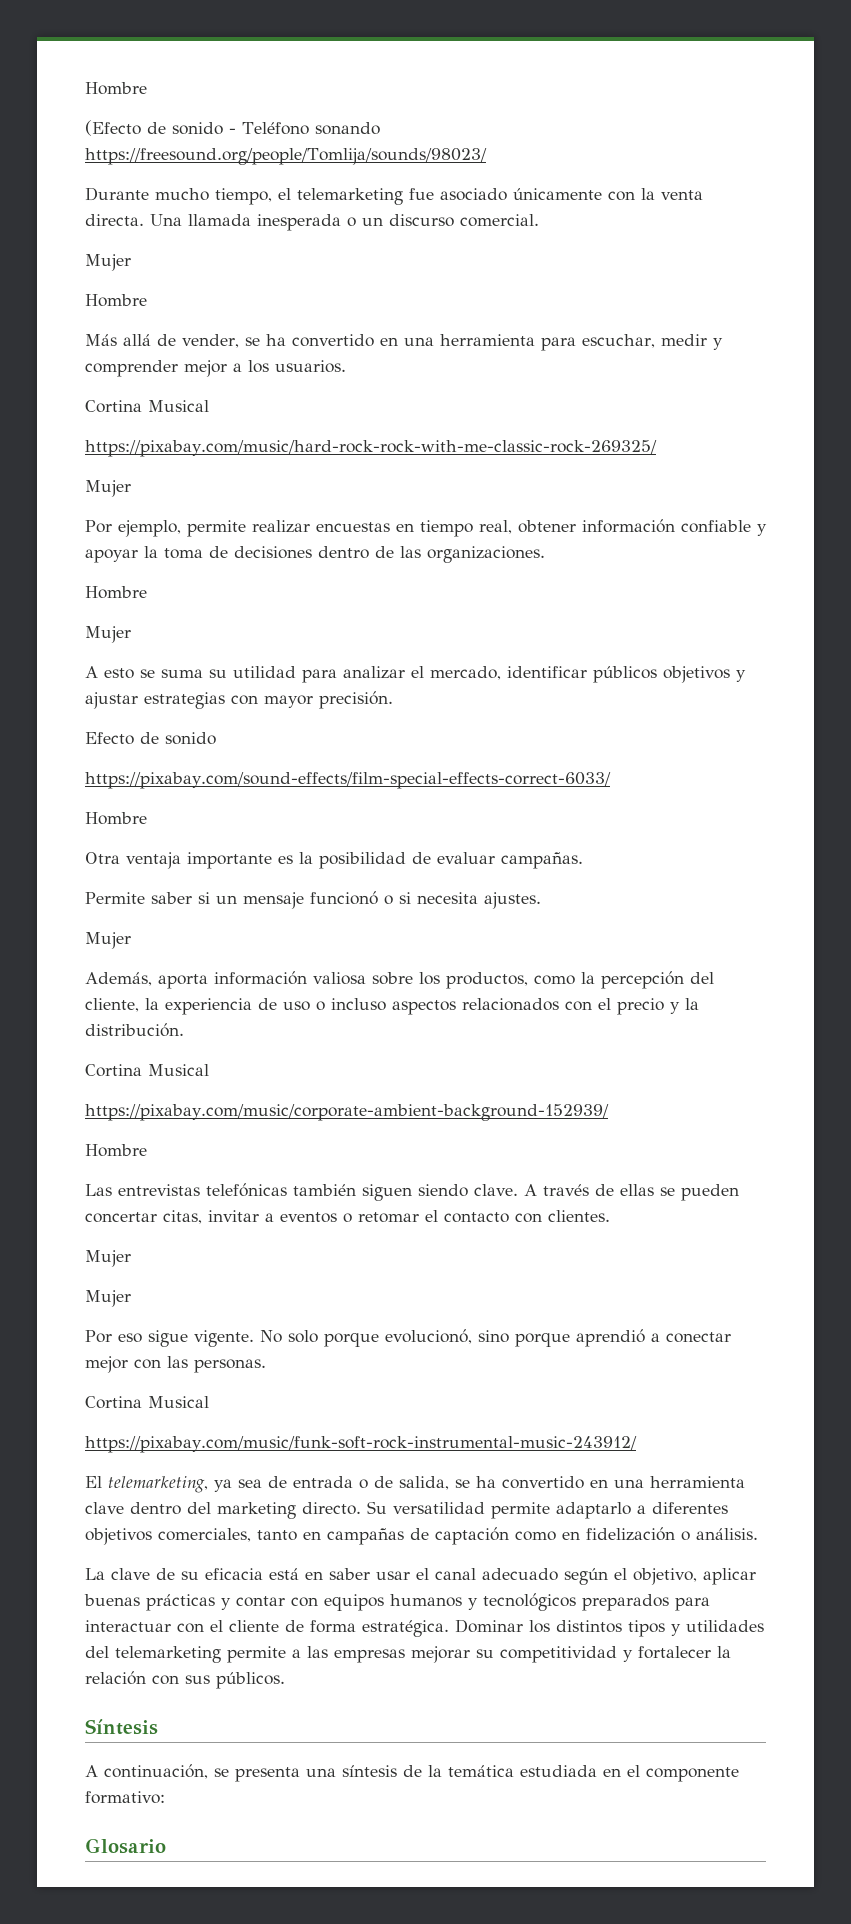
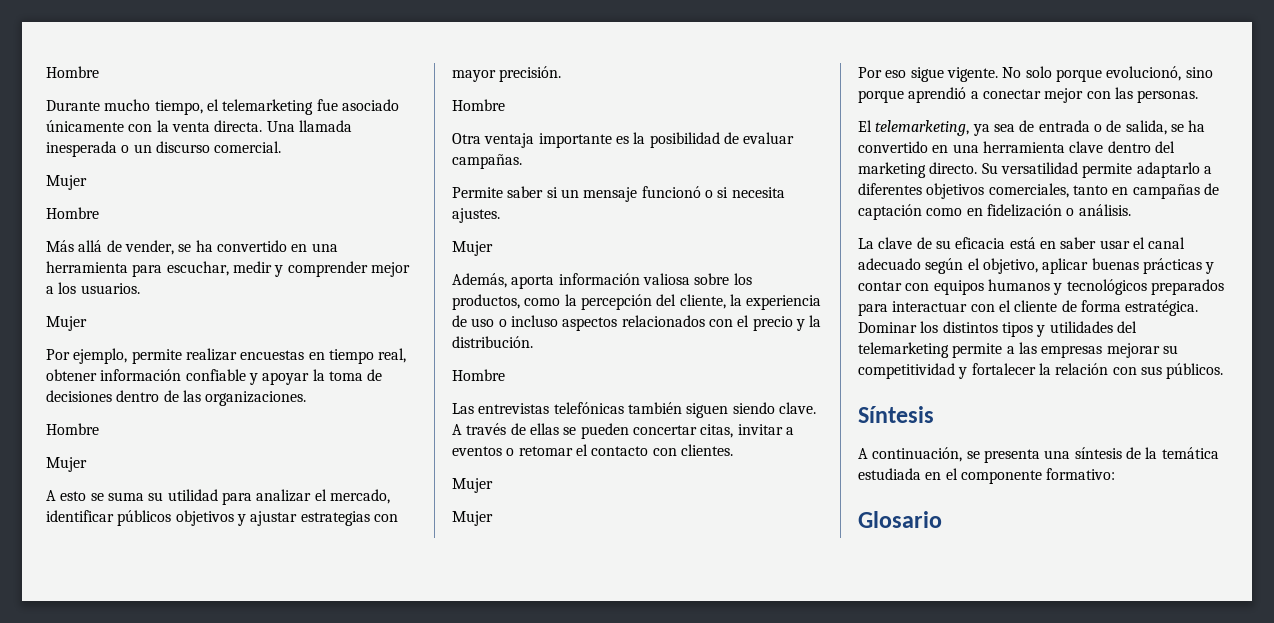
[85,82,147,95] [85,120,380,136] [85,148,487,165] Hombre // (Efecto de sonido - Teléfono sonando https://freesound.org/people/Tomlija/sounds/98023/ -> [46,66,99,78] Hombre
[85,400,209,413] [85,440,657,457] // Cortina Musical // https://pixabay.com/music/hard-rock-rock-with-me-classic-rock-269325/ -> (140, 288) none
[85,732,216,745] [85,772,611,789] // Efecto de sonido // https://pixabay.com/sound-effects/film-special-effects-correct-6033/ -> (562, 74) none
[85,1064,209,1077] [85,1104,609,1121] // Cortina Musical // https://pixabay.com/music/corporate-ambient-background-152939/ -> (533, 342) none
[85,1396,209,1409] [85,1436,637,1453] // Cortina Musical // https://pixabay.com/music/funk-soft-rock-instrumental-music-243912/ -> (1199, 96) none

